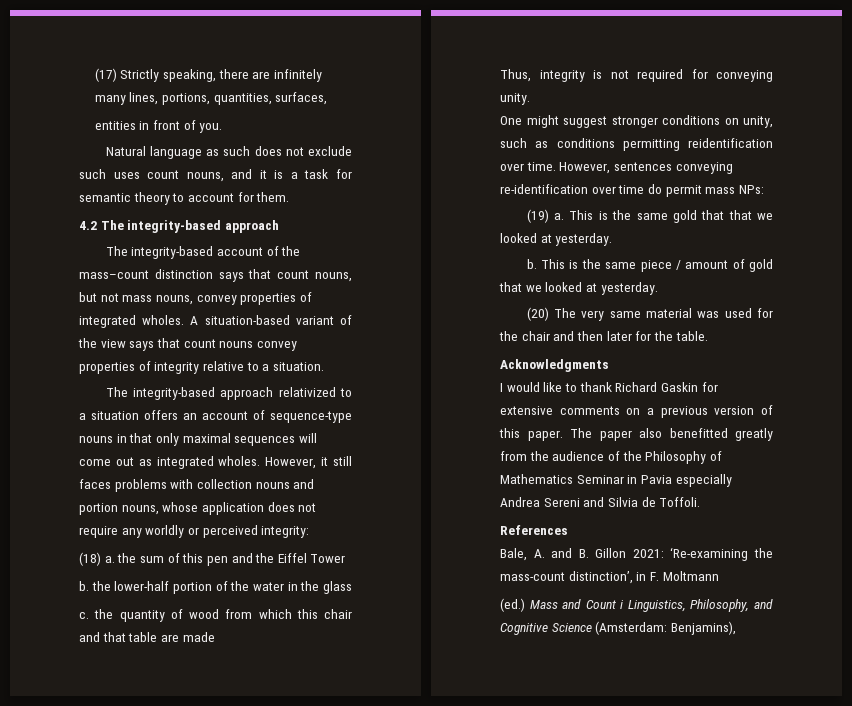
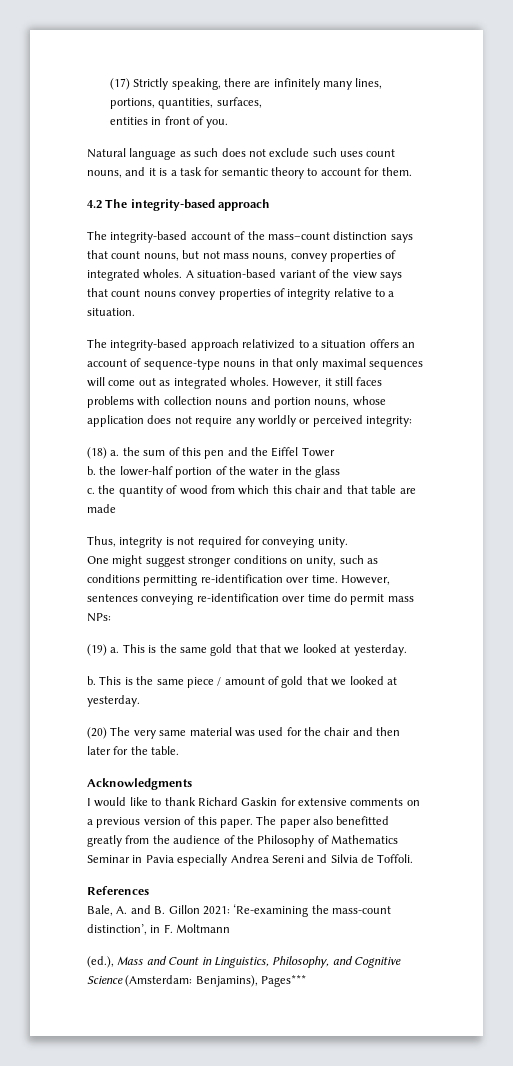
[688,138,773,148] reidentification -> [200,574,283,583] re-identification
[500,598,525,612] (ed.) -> [87,956,114,968] (ed.),
[620,600,625,609] i -> [201,957,212,965] in
(736, 628) none -> [261,975,307,987] Pages***

